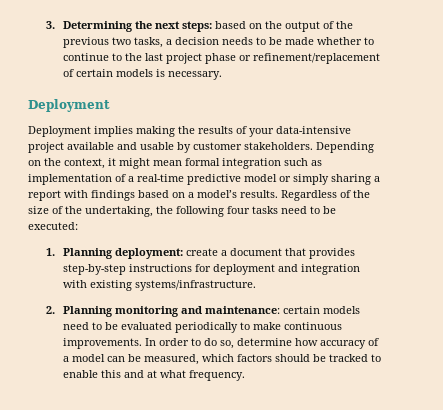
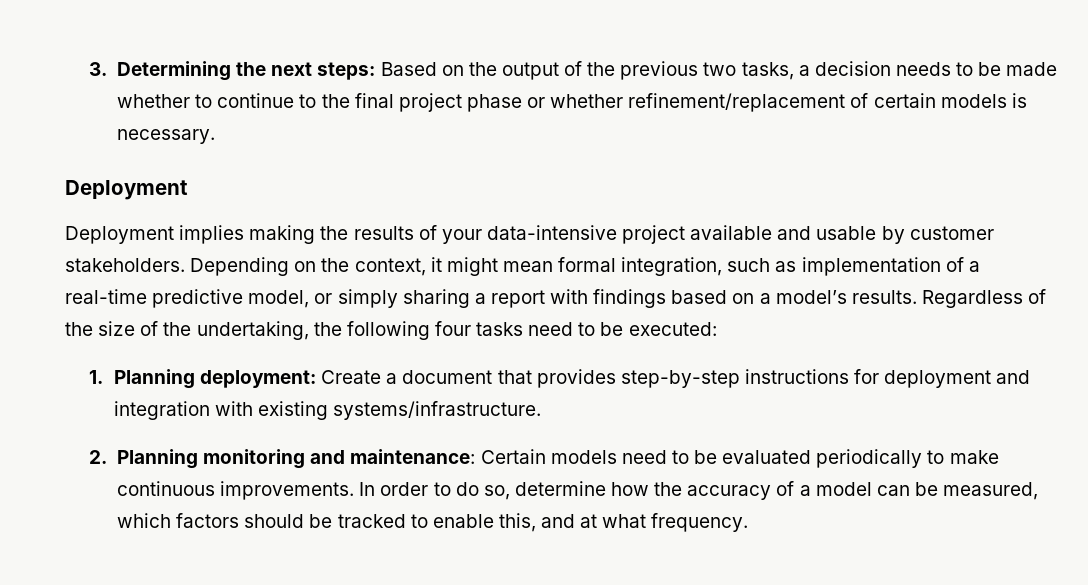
[215,21,247,29] based -> [380,62,437,76] Based
[145,53,164,61] last -> [354,93,394,108] final
(252, 58) none -> [550,94,624,108] whether
[222,158,281,169] integration -> [621,257,723,276] integration,
[244,174,277,182] model -> [248,290,310,308] model,
[186,248,219,256] create -> [321,370,382,384] Create
[283,306,321,314] certain -> [480,449,546,464] Certain
(319, 342) none -> [654,482,683,496] the
[101,370,122,378] this -> [498,513,536,532] this,

